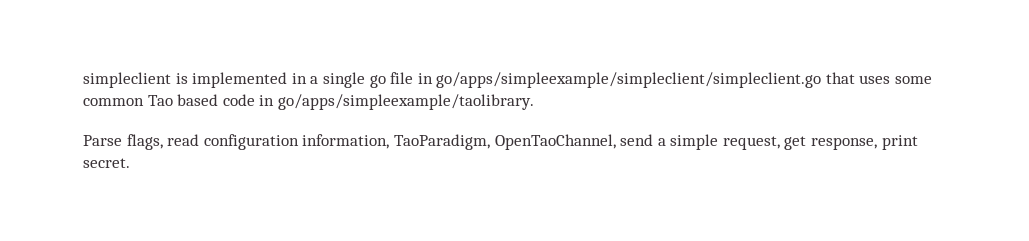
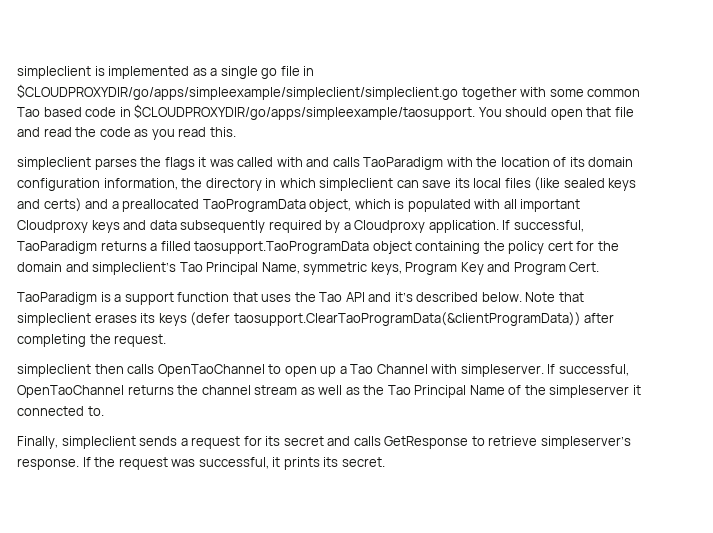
[291,73,307,84] in -> [192,68,207,76] as
[436,72,891,88] go/apps/simpleexample/simpleclient/simpleclient.go that uses -> [17,84,547,100] $CLOUDPROXYDIR/go/apps/simpleexample/simpleclient/simpleclient.go together with
[277,94,534,110] [83,134,918,150] go/apps/simpleexample/taolibrary. // Parse flags, read configuration information, TaoParadigm, OpenTaoChannel, send a simple request, get response, print -> [134,104,634,120] [17,127,236,140] [17,157,634,170] [17,177,637,191] [17,198,581,212] [17,220,584,233] [17,241,619,254] [17,262,600,275] [17,292,584,305] [17,312,615,326] [17,334,167,347] [17,364,629,377] [17,385,641,398] [17,406,104,416] [17,436,631,449] [17,457,339,470] $CLOUDPROXYDIR/go/apps/simpleexample/taosupport. You should open that file and read the code as you read this. // simpleclient parses the flags it was called with and calls TaoParadigm with the location of its domain configuration information, the directory in which simpleclient can save its local files (like sealed keys and certs) and a preallocated TaoProgramData object, which is populated with all important Cloudproxy keys and data subsequently required by a Cloudproxy application. If successful, TaoParadigm returns a filled taosupport.TaoProgramData object containing the policy cert for the domain and simpleclient’s Tao Principal Name, symmetric keys, Program Key and Program Cert. // TaoParadigm is a support function that uses the Tao API and it’s described below. Note that simpleclient erases its keys (defer taosupport.ClearTaoProgramData(&clientProgramData)) after completing the request. // simpleclient then calls OpenTaoChannel to open up a Tao Channel with simpleserver. If successful, OpenTaoChannel returns the channel stream as well as the Tao Principal Name of the simpleserver it connected to. // Finally, simpleclient sends a request for its secret and calls GetResponse to retrieve simpleserver’s response. If the request was successful, it prints its

